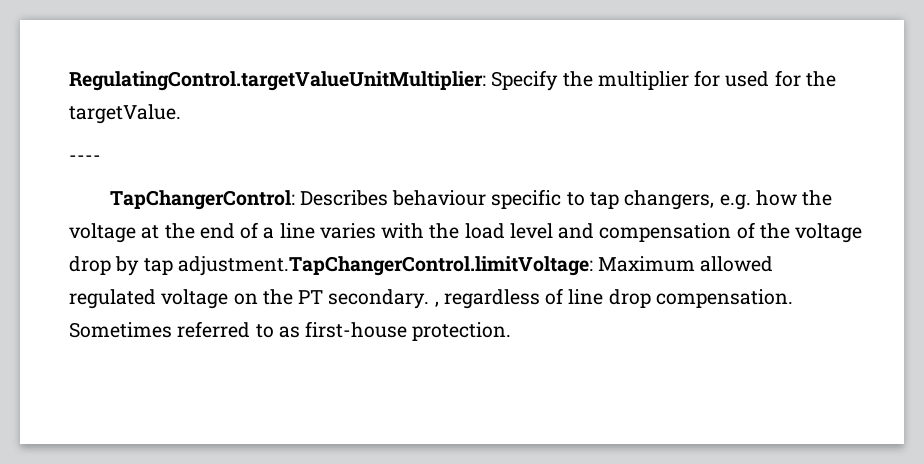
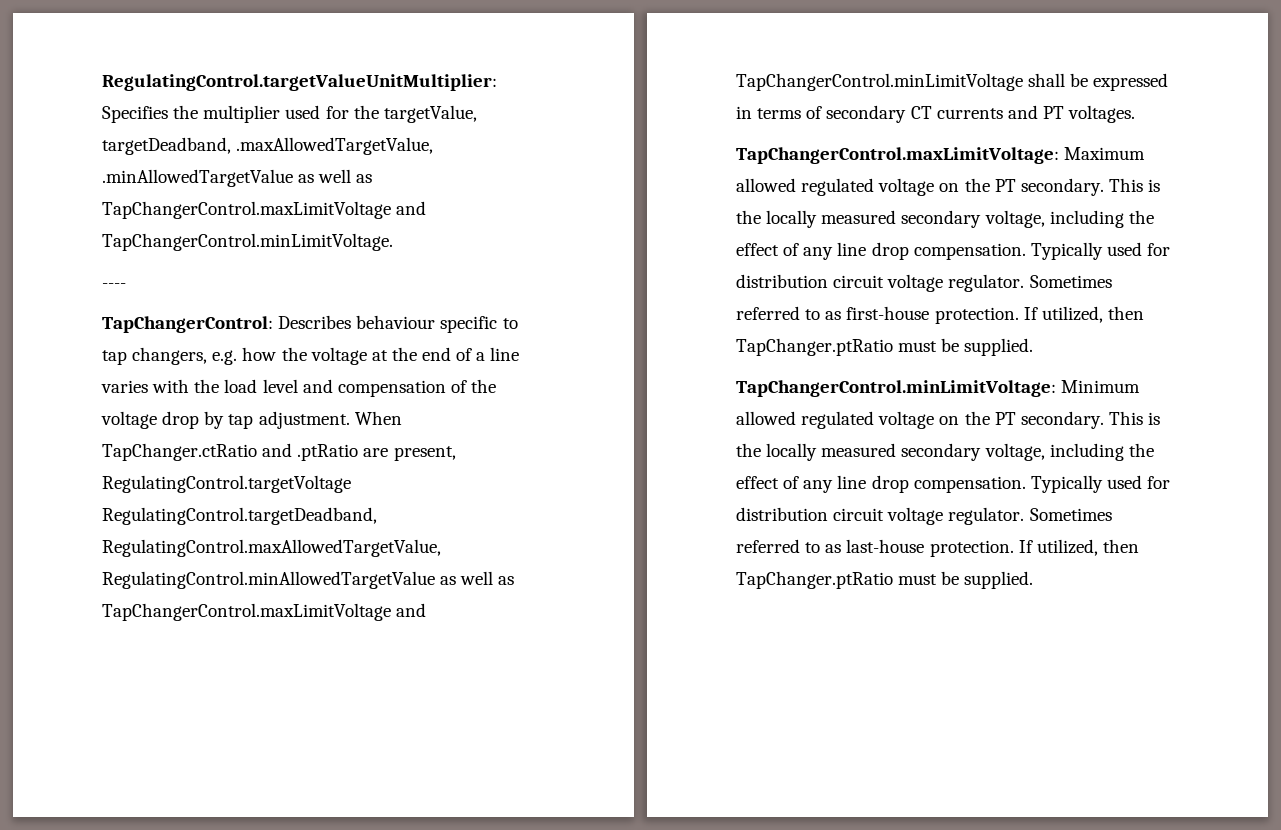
[491,70,559,91] Specify -> [102,106,168,123] Specifies
[694,70,721,87] for -> (281, 114) none
[69,104,181,124] targetValue. -> [383,105,477,123] [102,137,434,155] [102,169,373,187] [102,201,427,219] [102,233,393,251] targetValue, targetDeadband, .maxAllowedTargetValue, .minAllowedTargetValue as well as TapChangerControl.maxLimitVoltage and TapChangerControl.minLimitVoltage.
[177,256,593,276] adjustment.TapChangerControl.limitVoltage: -> [258,411,402,429] [102,443,456,461] [102,475,351,493] [102,507,377,525] [102,539,441,557] [102,571,515,589] [102,603,427,621] [736,73,1169,91] [736,105,1136,123] [736,147,1059,164] adjustment. When TapChanger.ctRatio and .ptRatio are present, RegulatingControl.targetVoltage RegulatingControl.targetDeadband, RegulatingControl.maxAllowedTargetValue, RegulatingControl.minAllowedTargetValue as well as TapChangerControl.maxLimitVoltage and TapChangerControl.minLimitVoltage shall be expressed in terms of secondary CT currents and PT voltages. // TapChangerControl.maxLimitVoltage:
[434,288,793,309] , regardless of line drop compensation. -> [1108,178,1161,192] [736,210,1154,228] [736,242,1171,260] [736,274,1025,292] This is the locally measured secondary voltage, including the effect of any line drop compensation. Typically used for distribution circuit voltage regulator.
(512, 331) none -> [1023,306,1144,323] [736,338,1034,356] [736,380,1141,397] [736,411,1161,429] [736,443,1154,461] [736,475,1171,493] [736,507,1112,525] [736,539,1139,557] [736,571,1034,589] If utilized, then TapChanger.ptRatio must be supplied. // TapChangerControl.minLimitVoltage: Minimum allowed regulated voltage on the PT secondary. This is the locally measured secondary voltage, including the effect of any line drop compensation. Typically used for distribution circuit voltage regulator. Sometimes referred to as last-house protection. If utilized, then TapChanger.ptRatio must be supplied.

